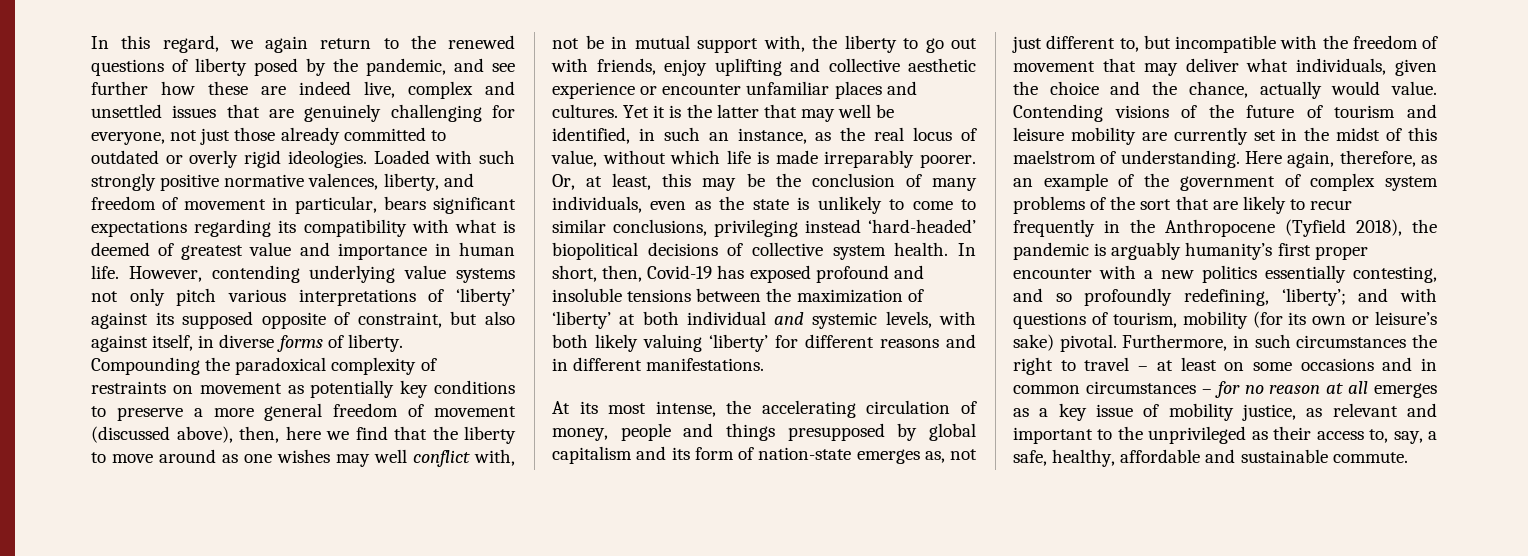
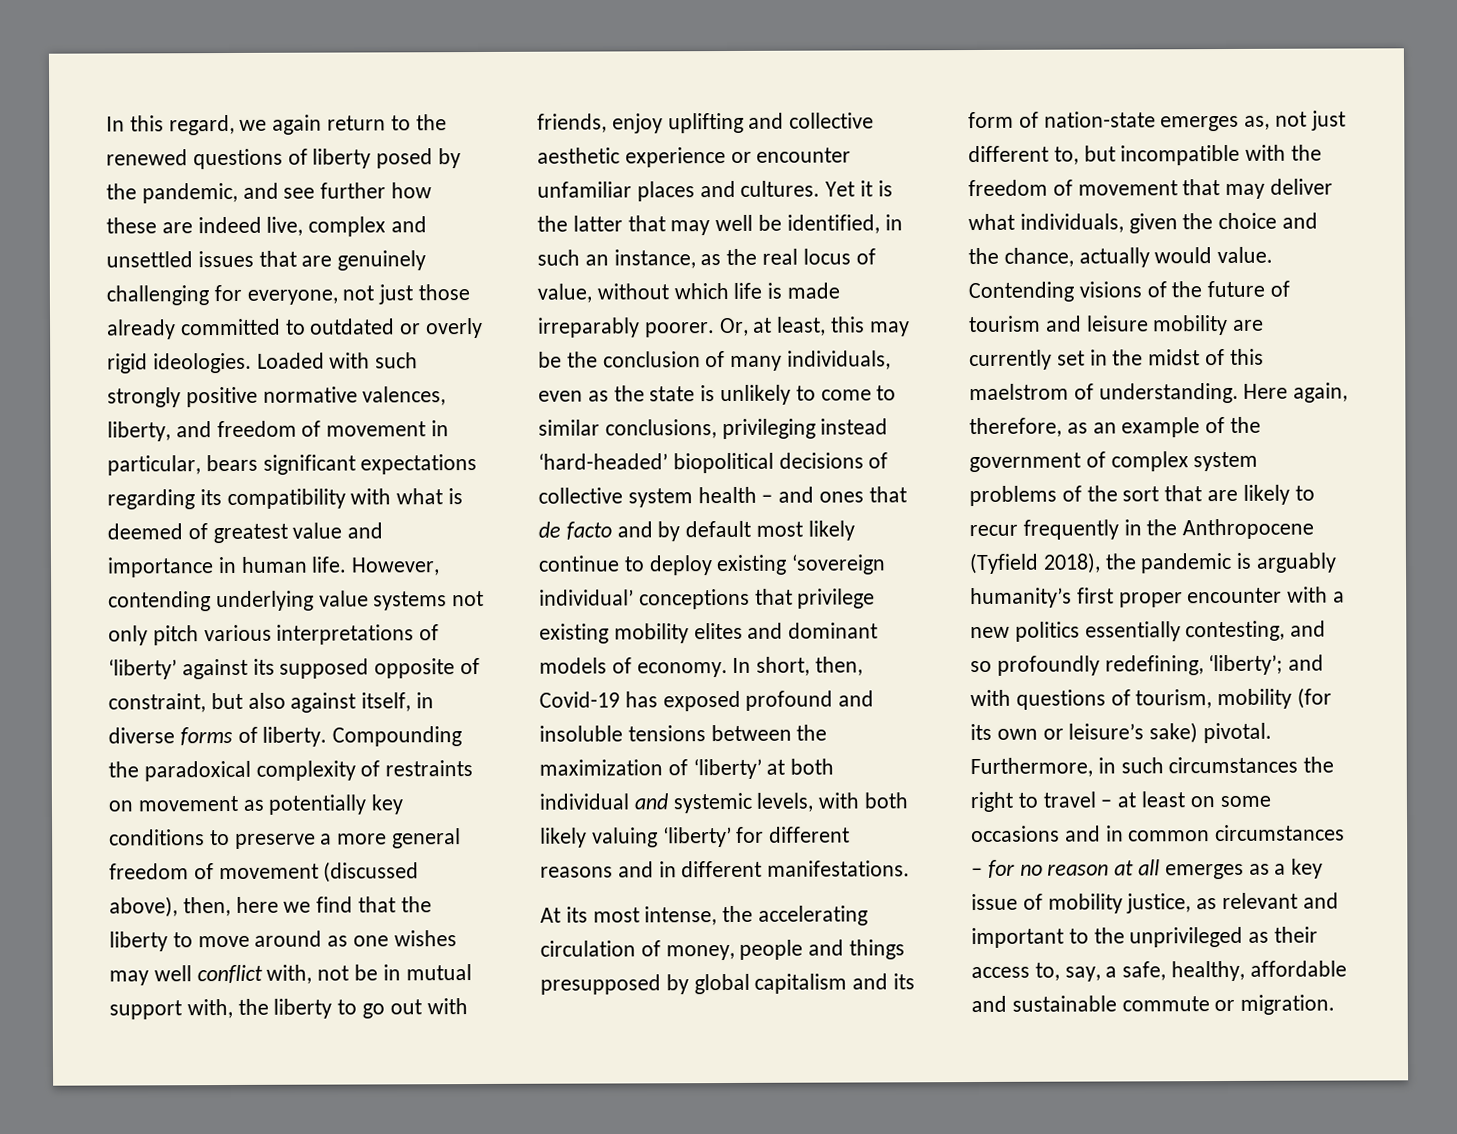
[894,242,949,256] health. -> [697,486,907,504] [538,520,855,542] [538,554,887,576] [539,588,876,610] [539,622,879,644] [539,657,728,678] health – and ones that de facto and by default most likely continue to deploy existing ‘sovereign individual’ conceptions that privilege existing mobility elites and dominant models of economy.
[1332,452,1408,463] commute. -> [1121,994,1336,1015] commute or migration.

